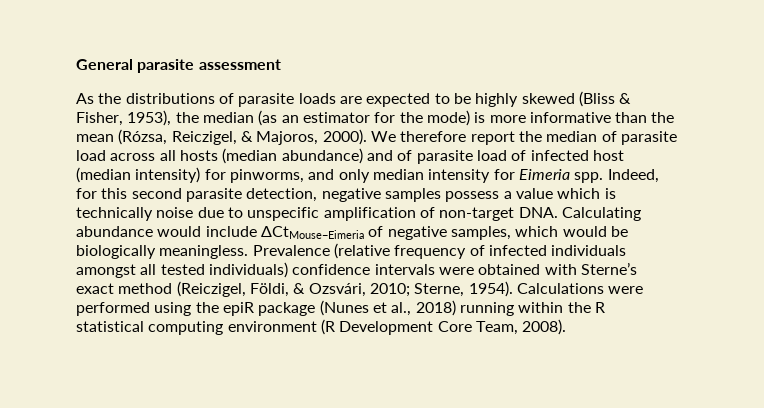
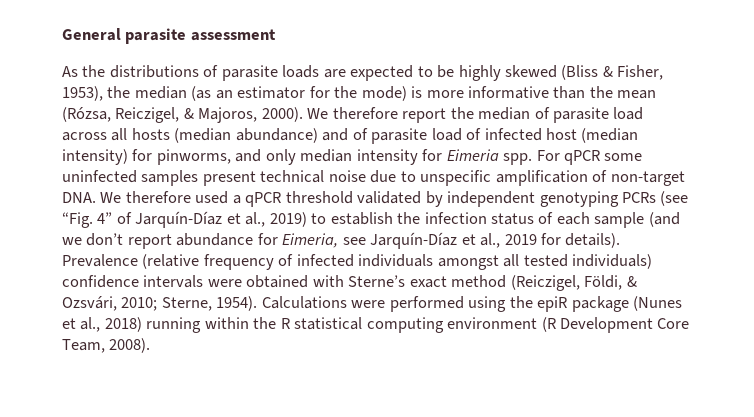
[607,169,659,183] [76,188,616,202] [76,207,153,221] Indeed, for this second parasite detection, negative samples possess a value which is technically -> [536,150,643,165] [62,170,325,186] For qPCR some uninfected samples present technical
[561,207,641,221] [76,226,628,240] [76,245,249,259] Calculating abundance would include ΔCtMouse−Eimeria of negative samples, which would be biologically meaningless. -> [100,191,689,207] [62,211,680,228] [62,232,621,249] We therefore used a qPCR threshold validated by independent genotyping PCRs (see “Fig. 4” of Jarquín-Díaz et al., 2019) to establish the infection status of each sample (and we don’t report abundance for Eimeria, see Jarquín-Díaz et al., 2019 for details).

